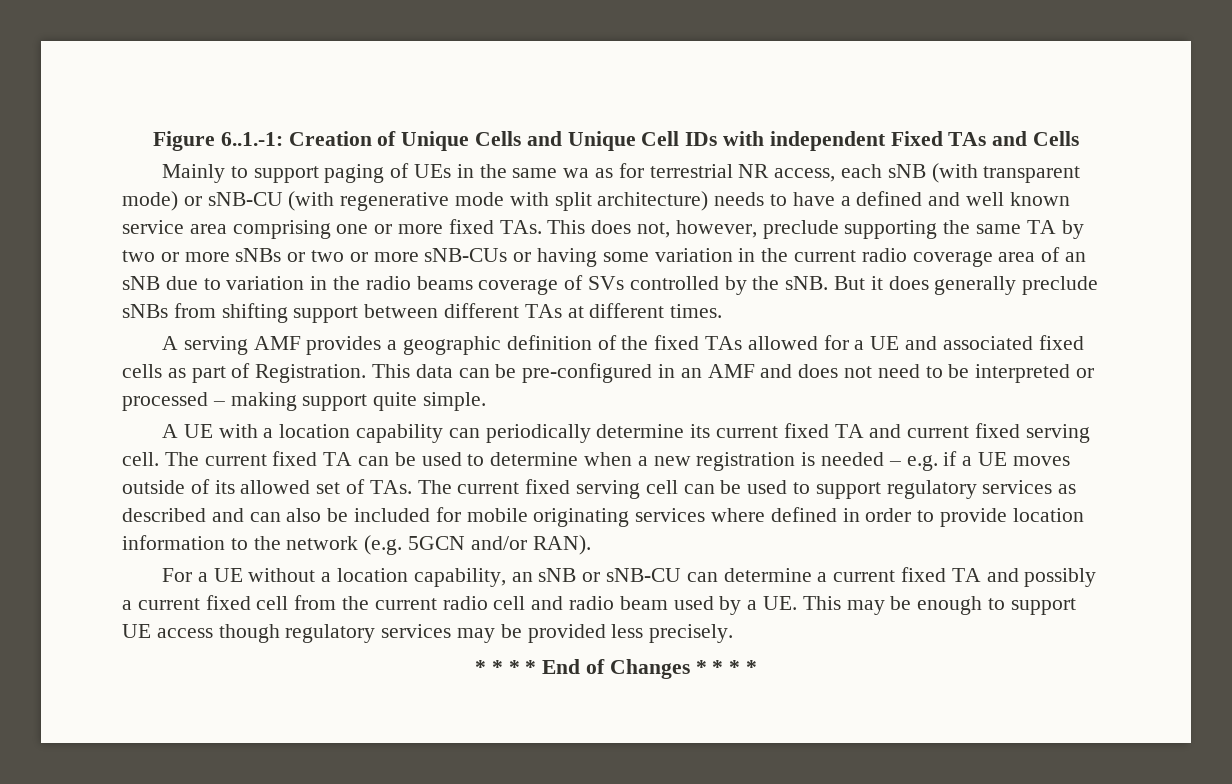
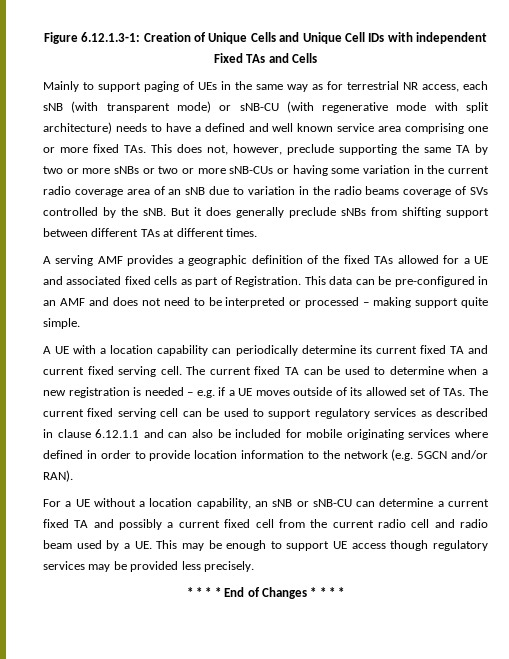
[220,132,283,146] 6..1.-1: -> [81,32,141,42] 6.12.1.3-1:
[563,168,590,178] wa -> [287,84,308,92] way
(206, 515) none -> [43,429,140,438] in clause 6.12.1.1

